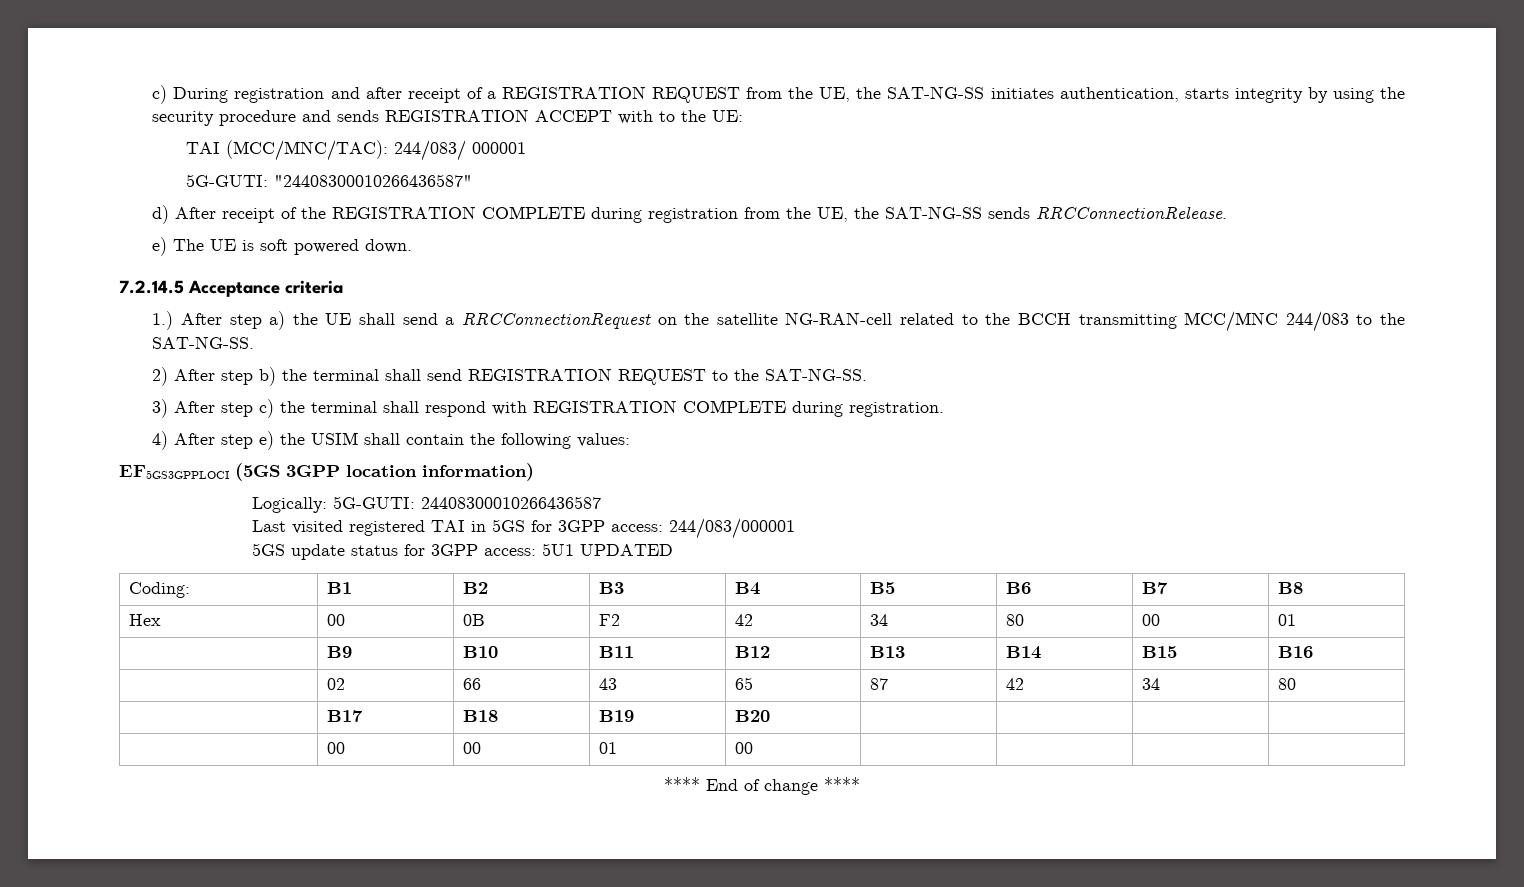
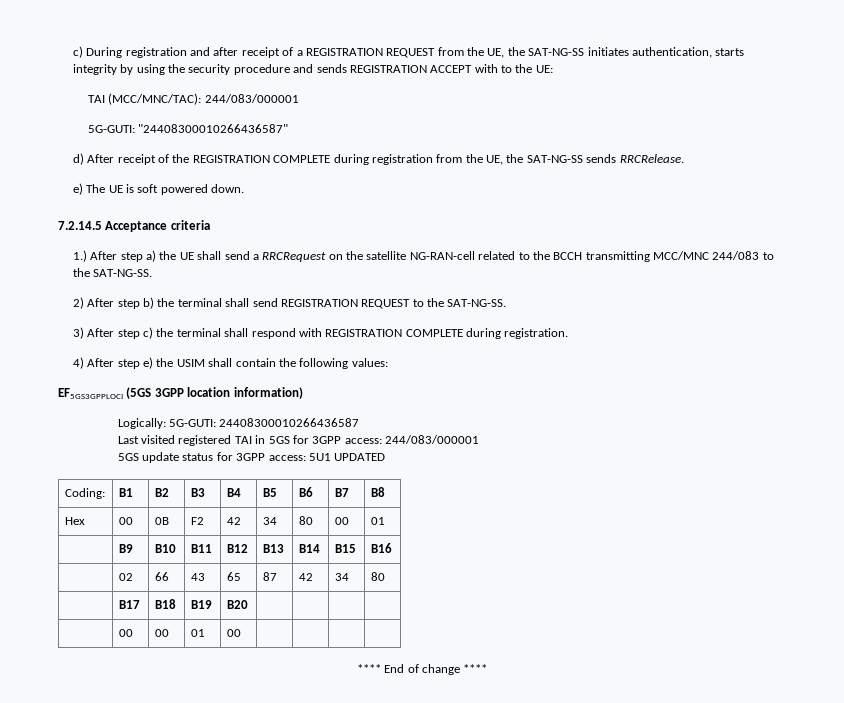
[393,140,526,161] 244/083/ 000001 -> [204,94,299,103] 244/083/000001
[1036,206,1228,219] RRCConnectionRelease. -> [619,154,684,163] RRCRelease.
[461,313,651,329] RRCConnectionRequest -> [262,252,327,262] RRCRequest

